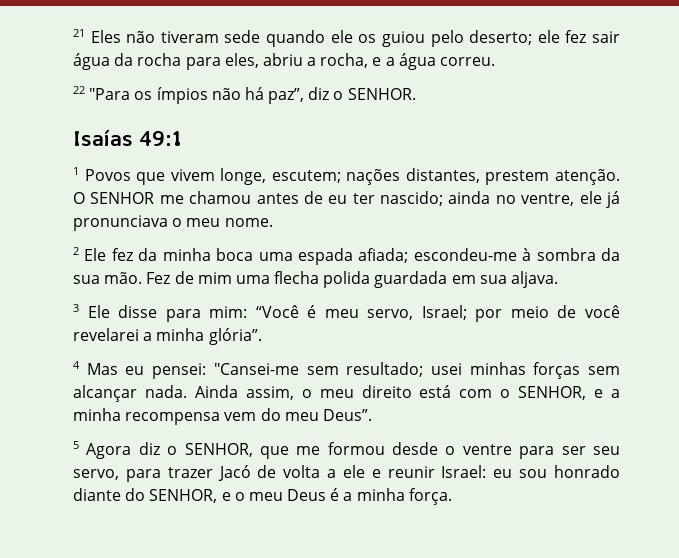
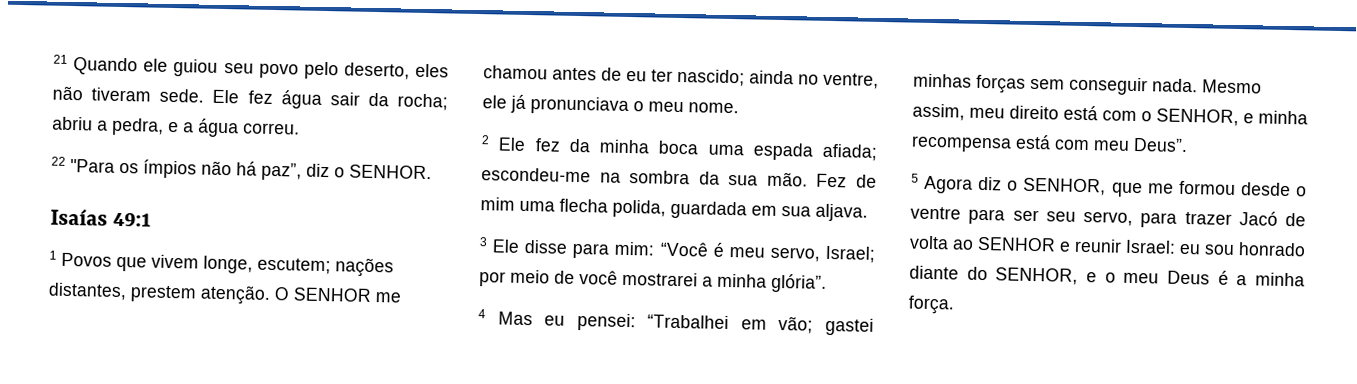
[90,30,621,47] [73,53,259,70] Eles não tiveram sede quando ele os guiou pelo deserto; ele fez sair água da rocha para eles, -> [73,57,449,80] [52,85,448,111] Quando ele guiou seu povo pelo deserto, eles não tiveram sede. Ele fez água sair da rocha;
[320,53,369,68] rocha, -> [112,117,164,136] pedra,
[522,248,532,261] à -> [599,172,621,183] na
[323,271,371,288] polida -> [612,199,666,218] polida,
[73,328,139,341] revelarei -> [622,271,698,287] mostrarei
[213,362,620,379] [73,385,312,402] "Cansei-me sem resultado; usei minhas forças sem alcançar nada. Ainda assim, o -> [647,314,874,336] [913,73,1262,96] [912,103,965,121] “Trabalhei em vão; gastei minhas forças sem conseguir nada. Mesmo assim,
[611,389,620,398] a -> (1254, 118) none
[224,408,281,421] vem do -> [1015,134,1090,151] está com
[327,465,365,478] a ele -> [952,236,1056,252] ao SENHOR

